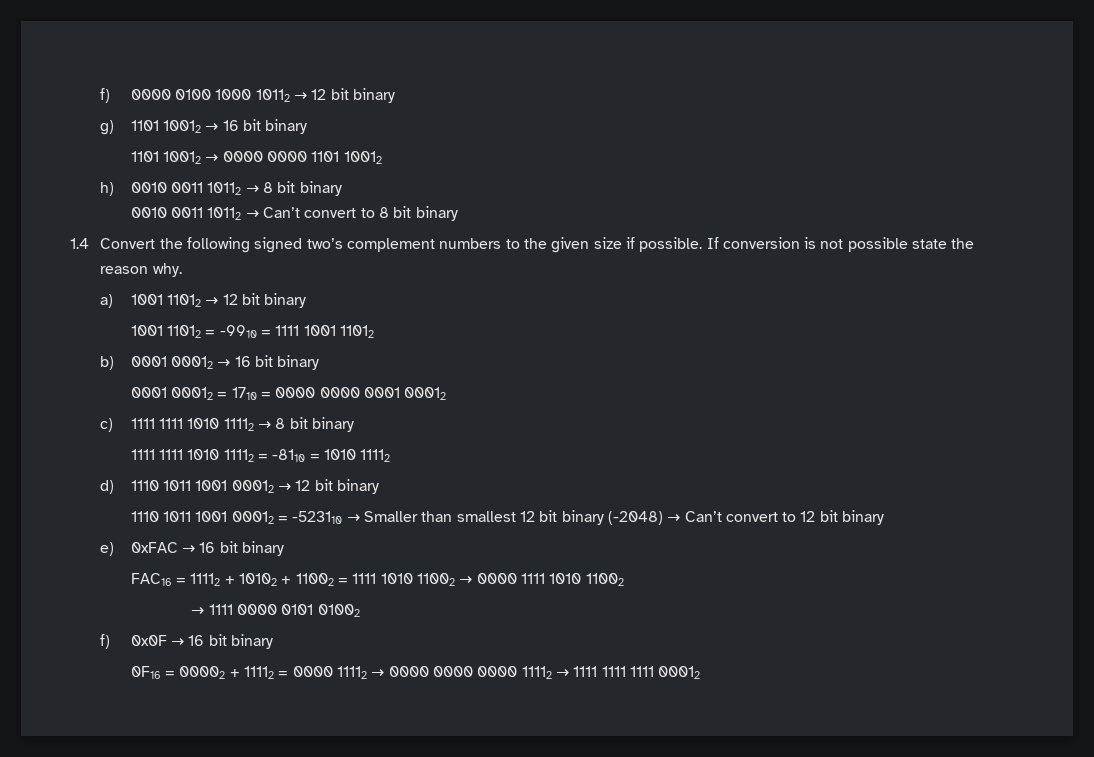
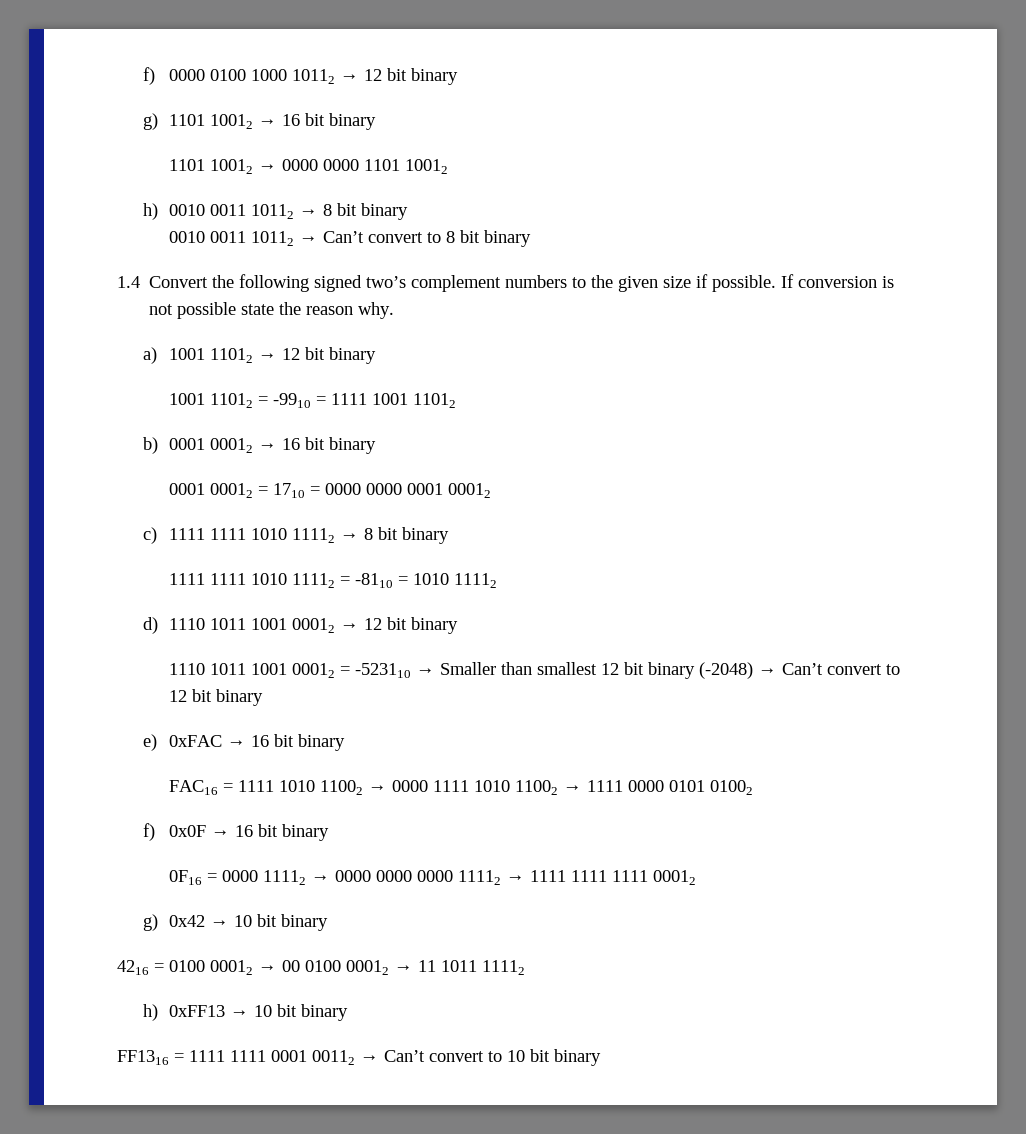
[190,573,348,586] 11112 + 10102 + 11002 = -> (234, 787) none
(624, 579) // -> (559, 787) none
[179,666,289,679] 00002 + 11112 = -> (218, 877) none
(701, 672) none -> [143,914,329,931] [117,960,525,975] [143,1004,349,1021] [117,1049,601,1066] // g) 0x42 → 10 bit binary // 4216 = 0100 00012 → 00 0100 00012 → 11 1011 11112 // h) 0xFF13 → 10 bit binary // FF1316 = 1111 1111 0001 00112 → Can’t convert to 10 bit binary

